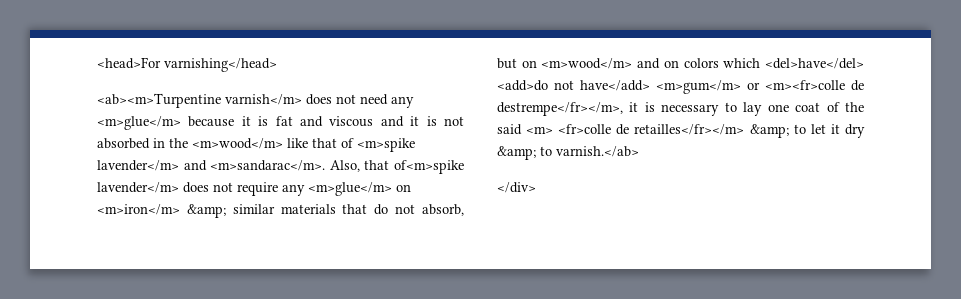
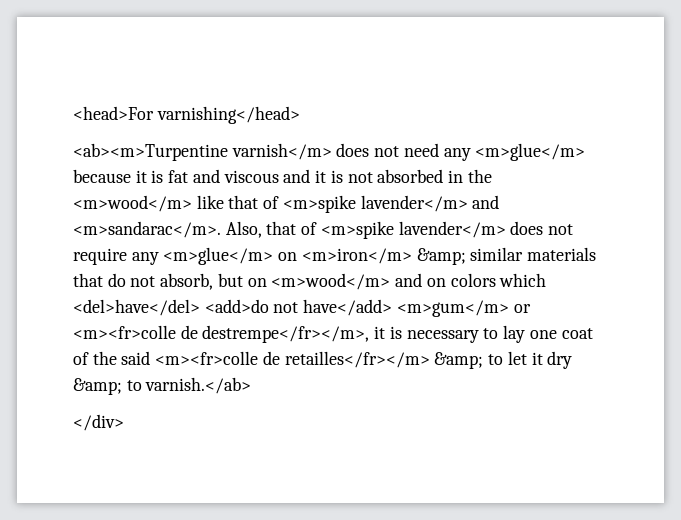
[394,160,464,174] of<m>spike -> [301,221,394,239] of <m>spike
[526,124,612,134] <m> <fr>colle -> [155,351,259,365] <m><fr>colle

